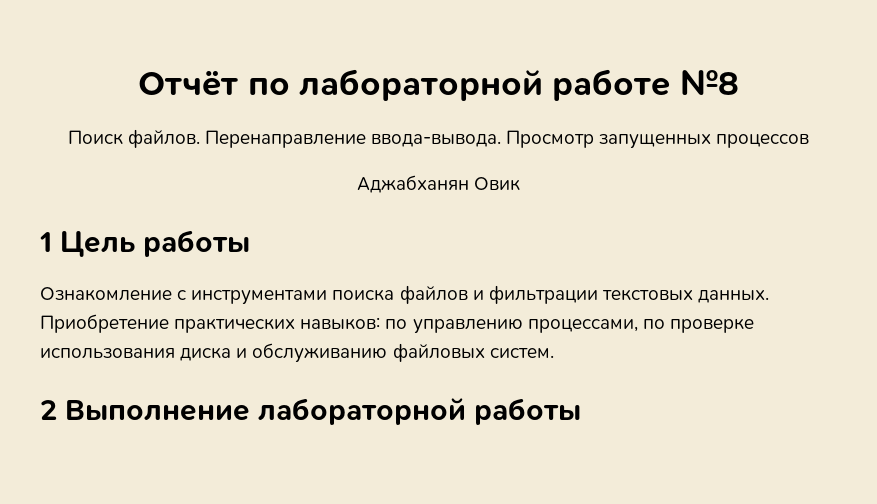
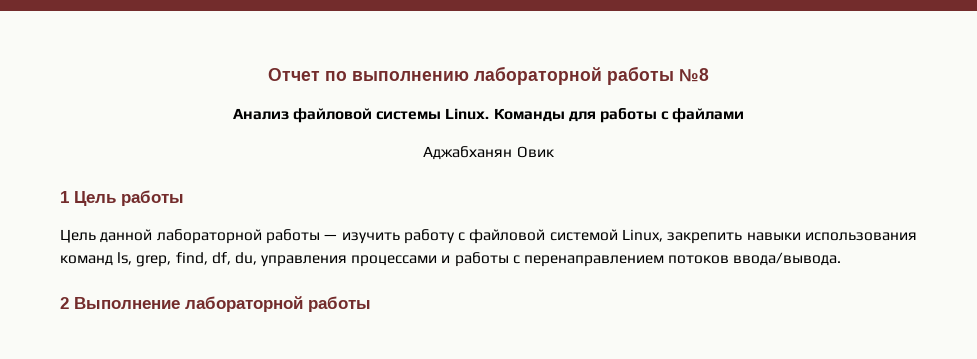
[138,69,739,101] [67,129,810,149] Отчёт по лабораторной работе №8 // Поиск файлов. Перенаправление ввода-вывода. Просмотр запущенных процессов -> [268,66,709,85] [232,108,745,123] Отчет по выполнению лабораторной работы №8 // Анализ файловой системы Linux. Команды для работы с файлами
[40,285,770,305] [40,314,754,334] [40,343,554,363] Ознакомление с инструментами поиска файлов и фильтрации текстовых данных. Приобретение практических навыков: по управлению процессами, по проверке использования диска и обслуживанию файловых систем. -> [60,229,917,244] [60,252,842,267] Цель данной лабораторной работы — изучить работу с файловой системой Linux, закрепить навыки использования команд ls, grep, find, df, du, управления процессами и работы с перенаправлением потоков ввода/вывода.

